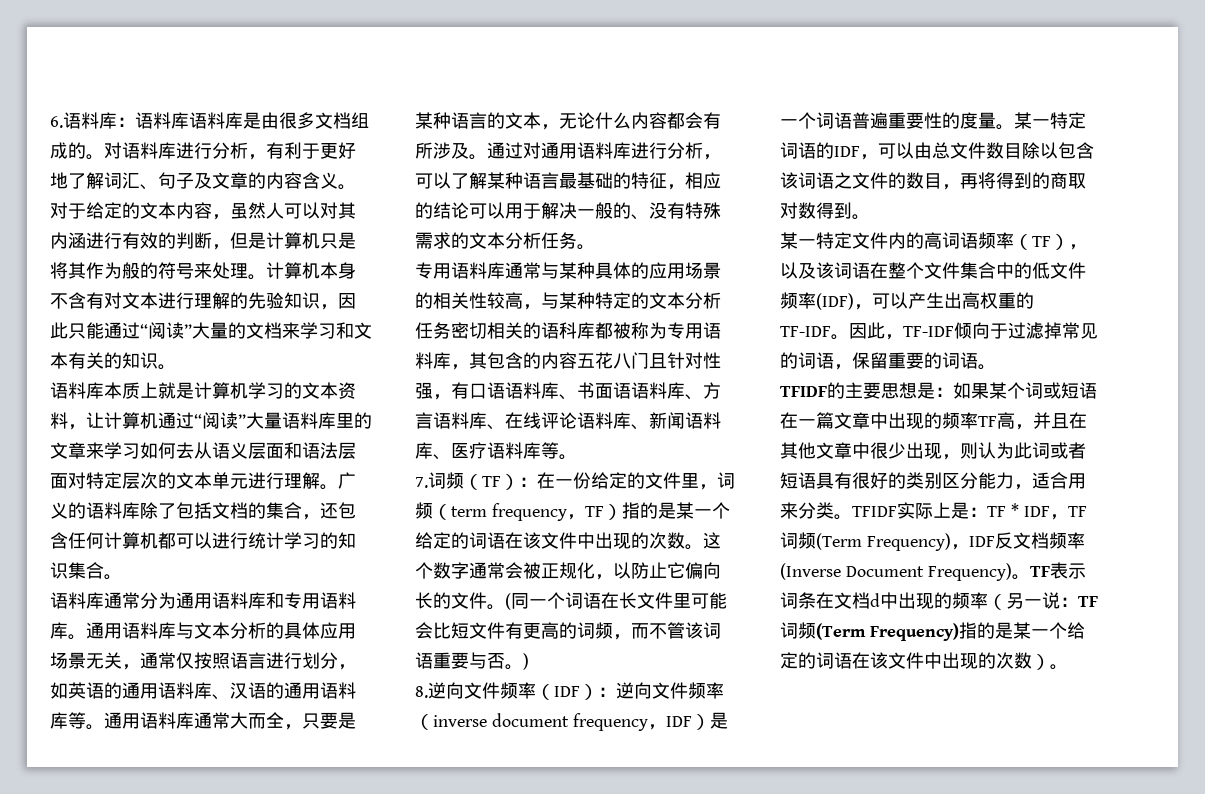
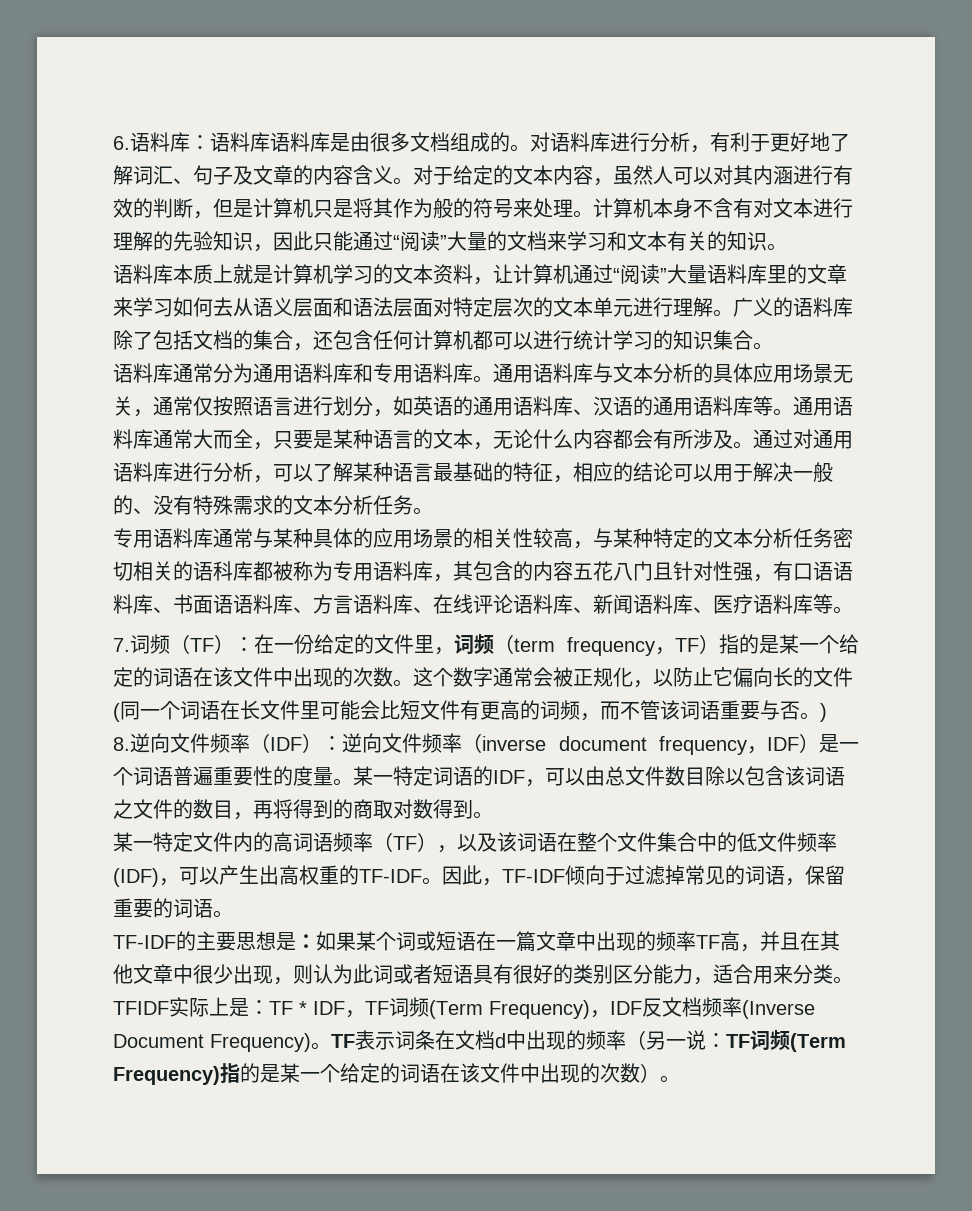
[487,604,505,610] 。 -> (853, 677) none
[780,386,827,397] TFIDF -> [113,935,176,949] TF-IDF

